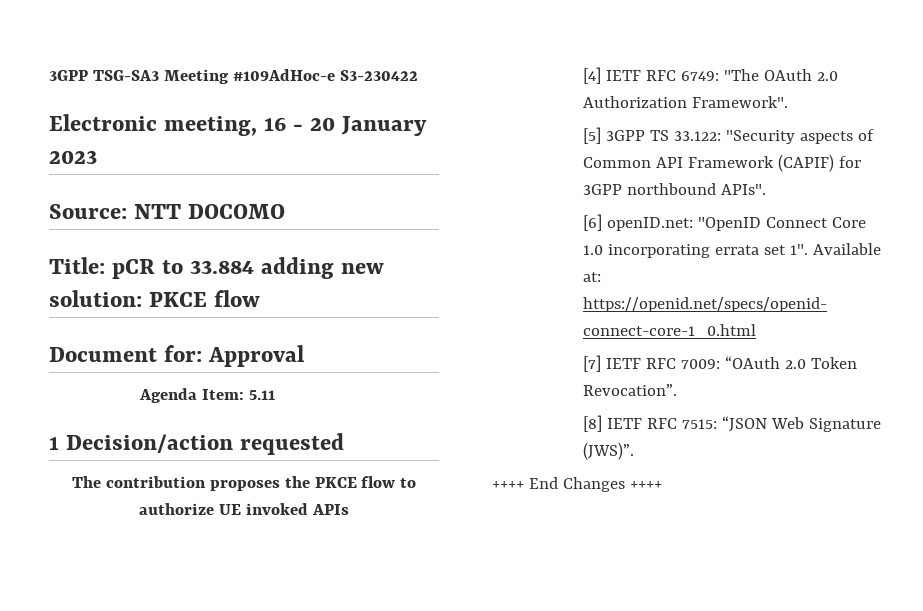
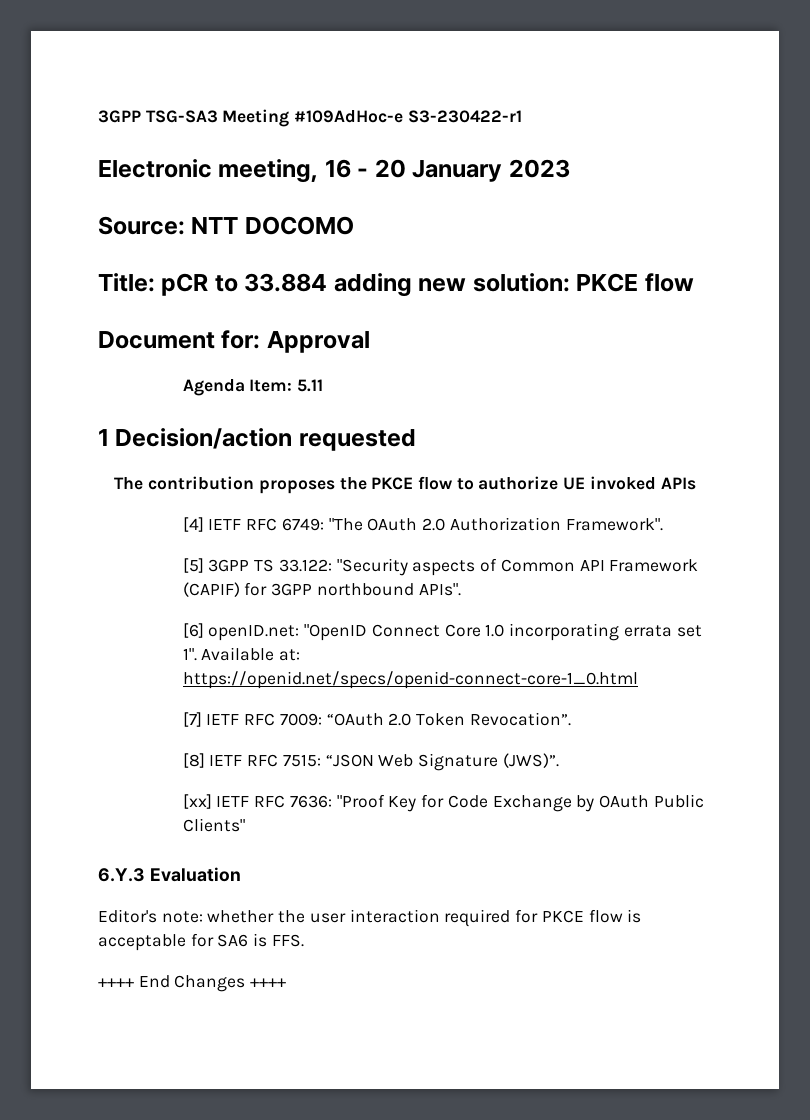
[339,70,418,81] S3-230422 -> [407,110,522,123] S3-230422-r1
(634, 451) none -> [182,794,704,812] [182,818,245,832] [98,867,241,882] [98,909,642,927] [98,933,304,951] // [xx] IETF RFC 7636: "Proof Key for Code Exchange by OAuth Public Clients" // 6.Y.3 Evaluation // Editor's note: whether the user interaction required for PKCE flow is acceptable for SA6 is FFS.

